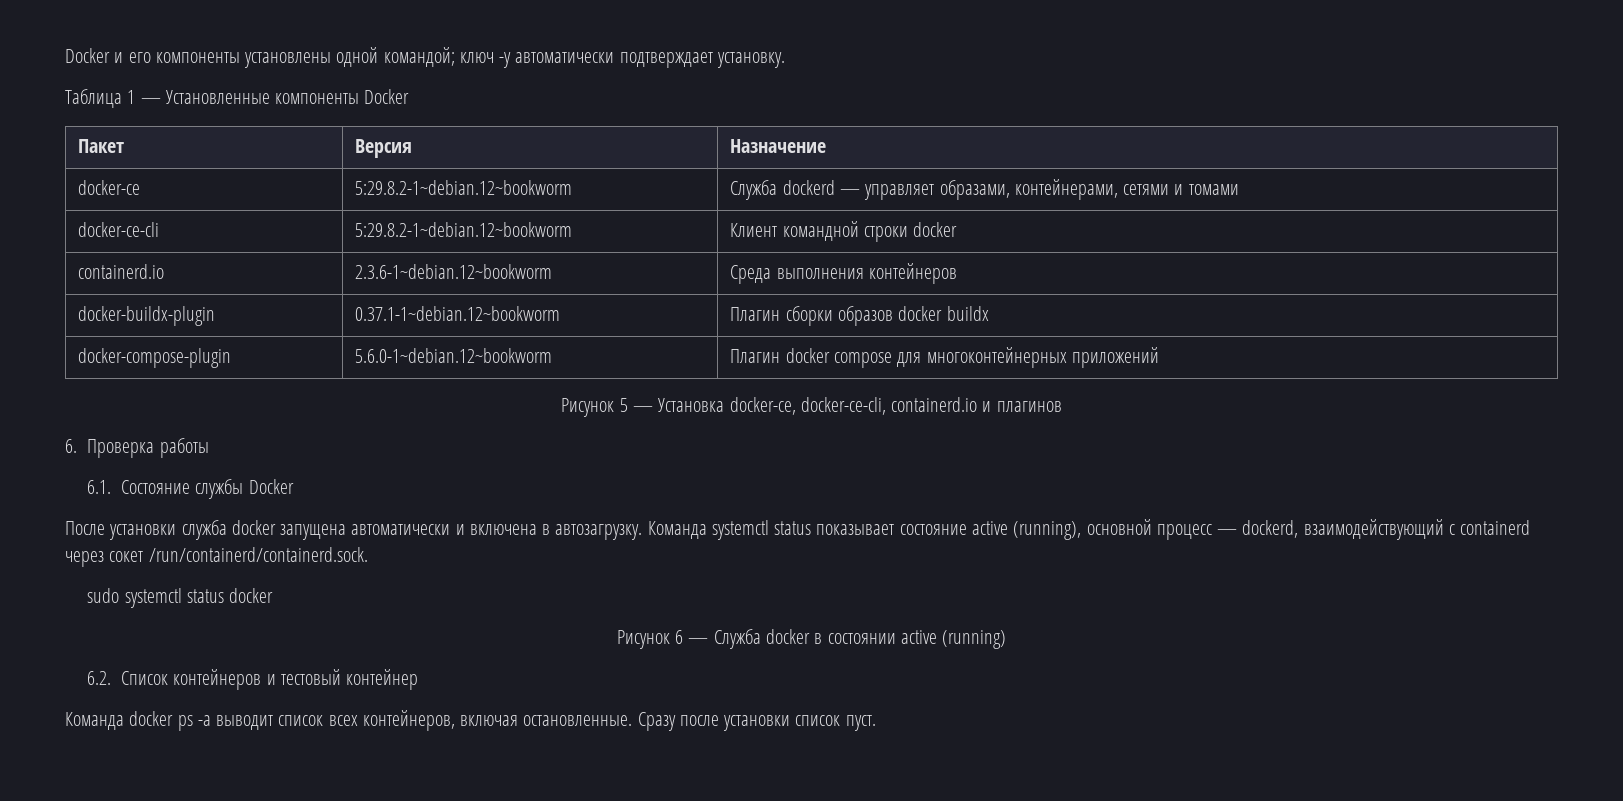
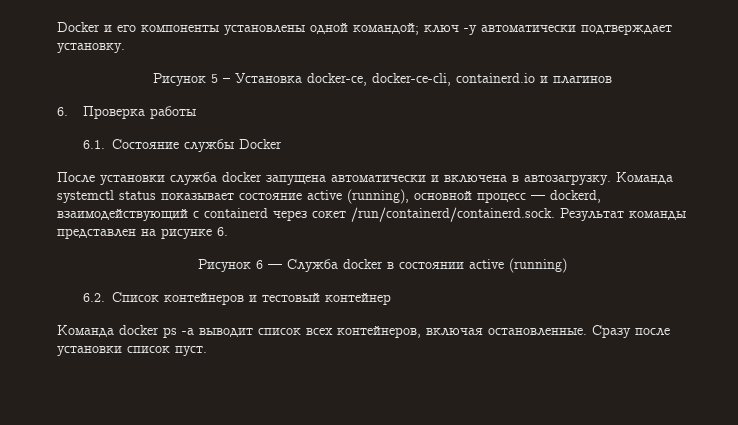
[65,89,410,108] [78,139,125,153] [355,139,413,158] [730,139,827,153] [78,180,141,195] [355,180,573,195] [730,179,1239,200] [78,222,160,237] [355,222,573,237] [730,221,958,242] [78,264,165,279] [355,264,553,279] [730,263,957,284] [78,306,216,326] [355,306,561,321] [730,306,989,326] [78,348,232,368] [355,348,553,363] [730,347,1159,368] // Таблица 1 — Установленные компоненты Docker // Пакет | Версия | Назначение // docker-ce | 5:29.8.2-1~debian.12~bookworm | Служба dockerd — управляет образами, контейнерами, сетями и томами // docker-ce-cli | 5:29.8.2-1~debian.12~bookworm | Клиент командной строки docker // containerd.io | 2.3.6-1~debian.12~bookworm | Среда выполнения контейнеров // docker-buildx-plugin | 0.37.1-1~debian.12~bookworm | Плагин сборки образов docker buildx // docker-compose-plugin | 5.6.0-1~debian.12~bookworm | Плагин docker compose для многоконтейнерных приложений -> (125, 48) none
[632,406,653,412] — -> [223,78,230,83] –
[87,588,274,608] // sudo systemctl status docker -> [560,208,686,221] [57,227,228,239] Результат команды представлен на рисунке 6.

